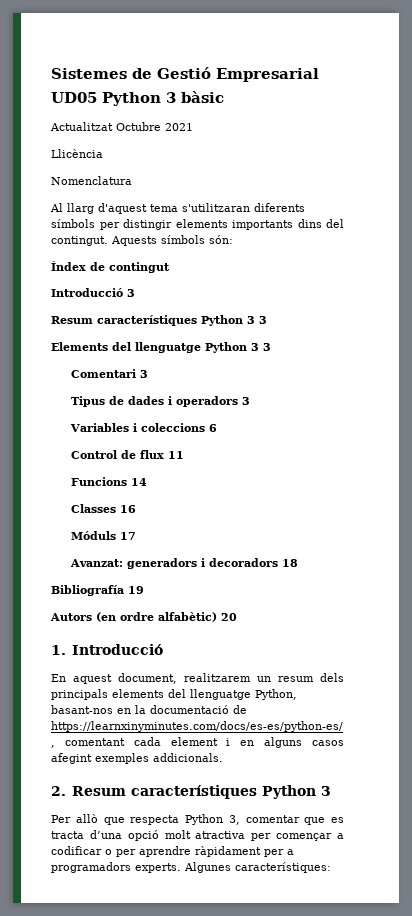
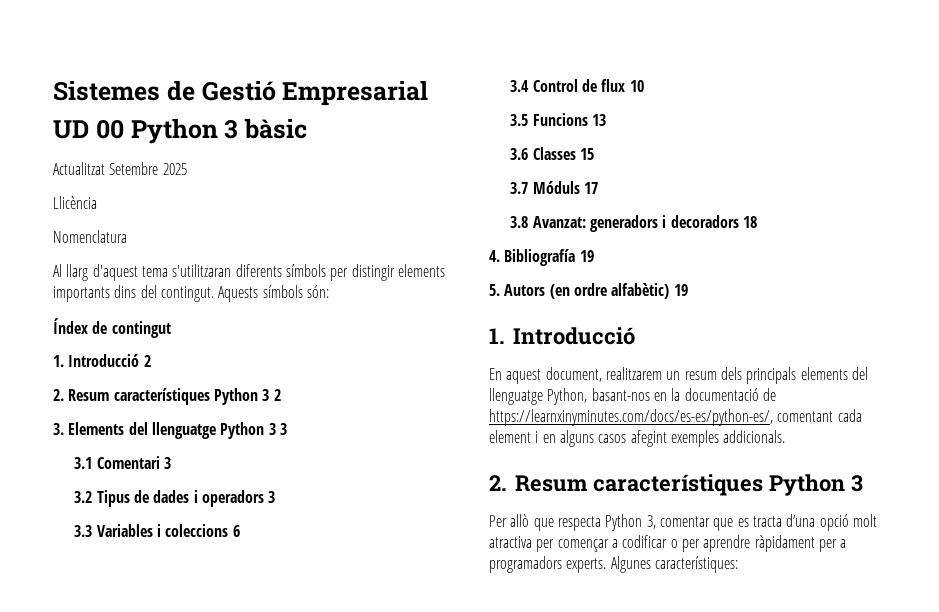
[51,92,97,103] UD05 -> [53,119,124,139] UD 00
[116,122,193,131] Octubre 2021 -> [109,162,187,175] Setembre 2025
[51,288,135,297] [51,315,267,326] Introducció 3 // Resum característiques Python 3 3 // -> [53,354,151,367] [53,388,281,405] [53,423,64,435] 1. Introducció 2 // 2. Resum característiques Python 3 2 // 3.
(271, 347) none -> [74,457,93,469] 3.1
(148, 374) none -> [74,491,93,503] 3.2
(250, 401) none -> [74,525,93,537] 3.3
(217, 428) none -> [510,80,530,92] 3.4
[167,451,184,459] [70,477,147,486] [70,504,136,513] 11 // Funcions 14 // Classes 16 // -> [629,80,644,92] [510,113,606,126] [510,147,594,160] [510,182,529,194] 10 // 3.5 Funcions 13 // 3.6 Classes 15 // 3.7
(136, 536) none -> [510,216,529,228] 3.8
(298, 563) none -> [489,250,500,262] 4.
(144, 590) none -> [489,284,500,296] 5.
[221,613,237,621] 20 -> [673,284,688,296] 19

